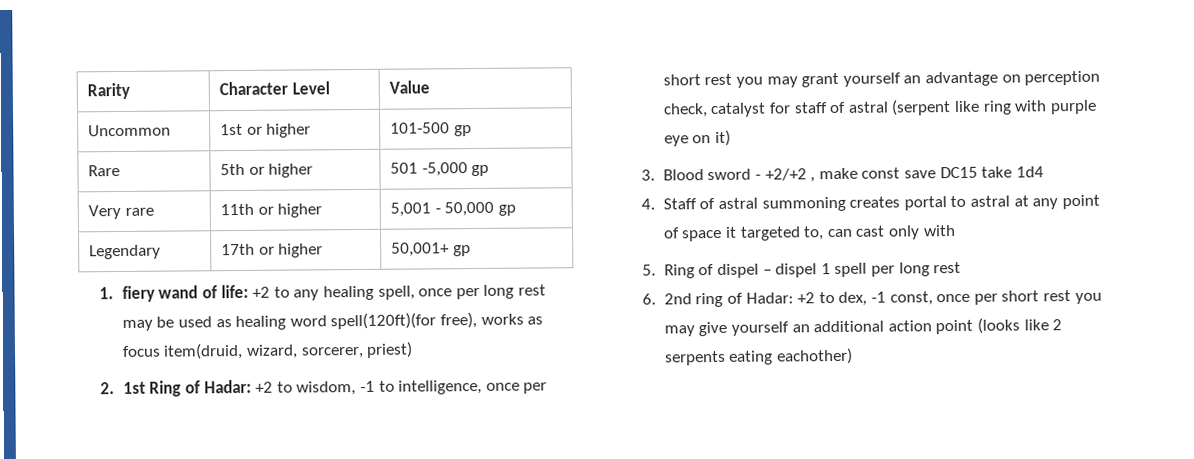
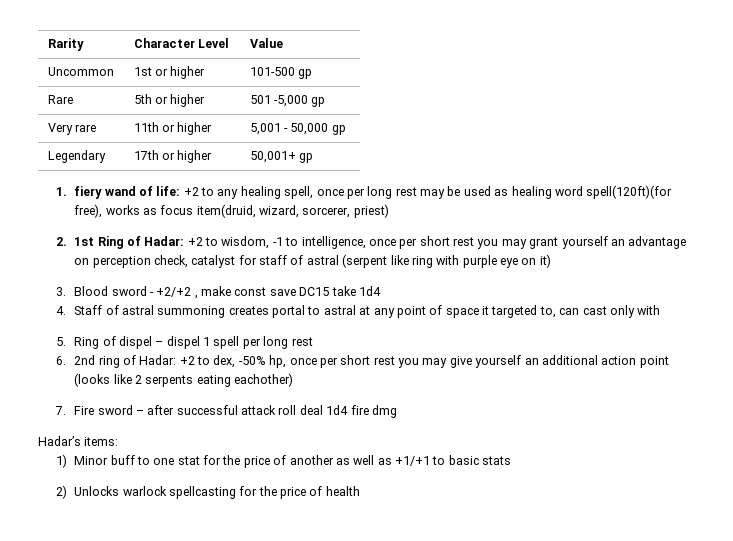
[870,291,933,306] -1 const, -> [238,355,287,368] -50% hp,
(854, 356) none -> [55,405,397,418] [38,436,119,446] [56,454,512,468] [56,485,360,499] // 7. Fire sword – after successful attack roll deal 1d4 fire dmg // Hadar’s items: // 1) Minor buff to one stat for the price of another as well as +1/+1 to basic stats // 2) Unlocks warlock spellcasting for the price of health

